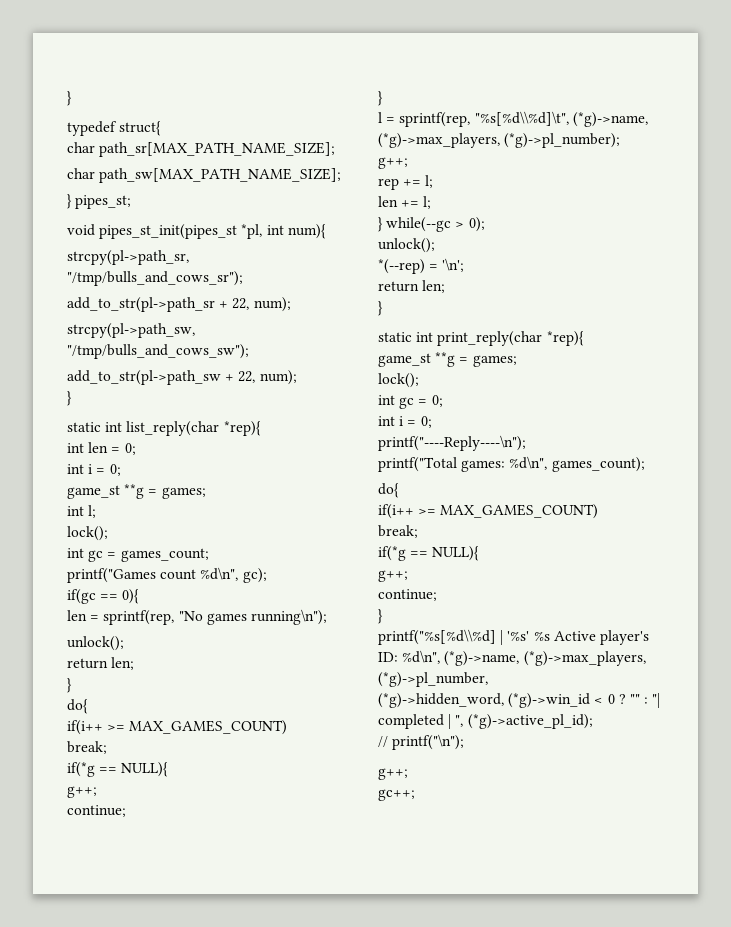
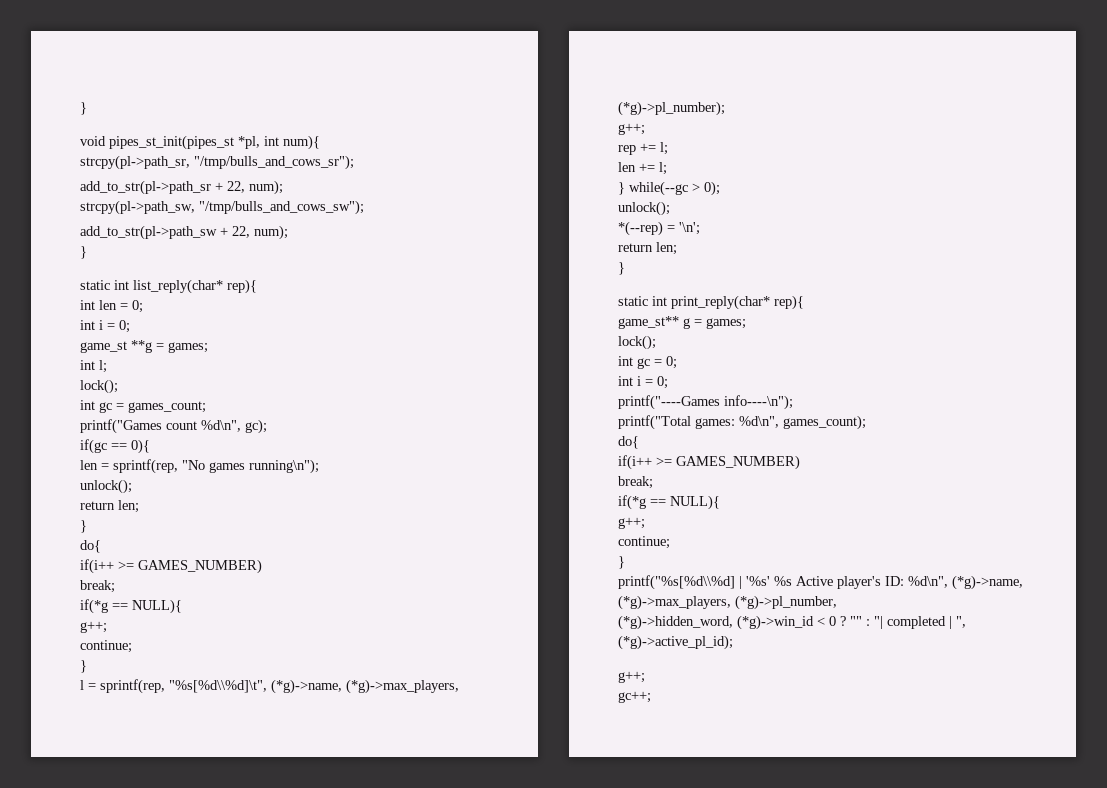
[67,91,72,106] [67,121,162,136] [67,142,336,157] [67,168,342,183] [67,194,132,209] } // typedef struct{ // char path_sr[MAX_PATH_NAME_SIZE]; // char path_sw[MAX_PATH_NAME_SIZE]; // } pipes_st; -> [80,102,87,115] }
[126,421,261,436] list_reply(char *rep){ -> [133,279,257,294] list_reply(char* rep){
[129,720,288,735] MAX_GAMES_COUNT) -> [138,559,262,574] GAMES_NUMBER)
[437,331,584,346] [378,352,456,367] print_reply(char *rep){ // game_st **g -> [671,295,804,310] [618,316,690,329] print_reply(char* rep){ // game_st** g
[378,435,526,451] printf("----Reply----\n"); -> [618,395,793,410] printf("----Games info----\n");
[440,504,599,519] MAX_GAMES_COUNT) -> [676,455,800,470] GAMES_NUMBER)
[378,734,465,750] // // printf("\n"); -> (733, 642) none

